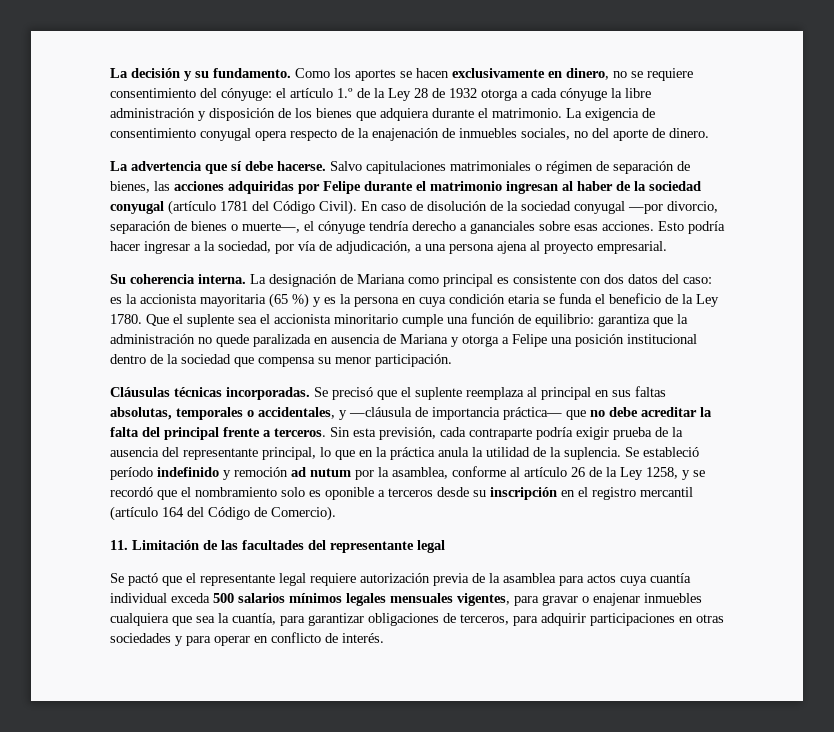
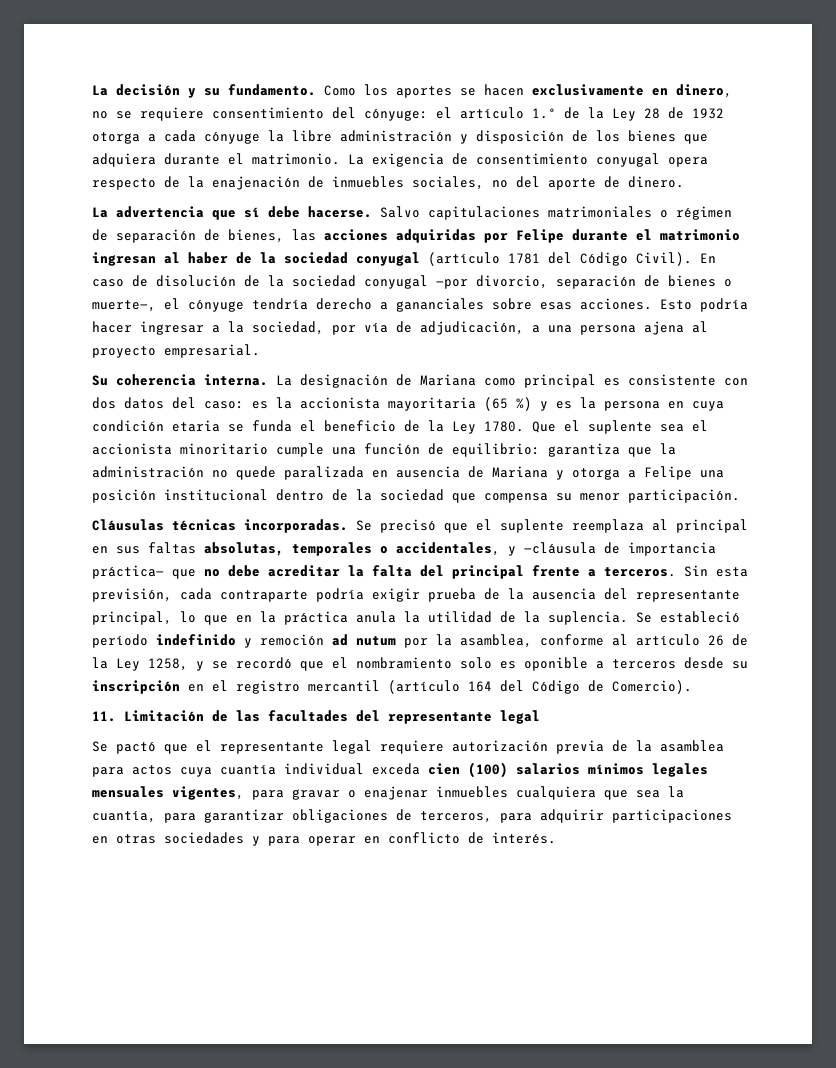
[213,593,234,603] 500 -> [428,762,508,778] cien (100)

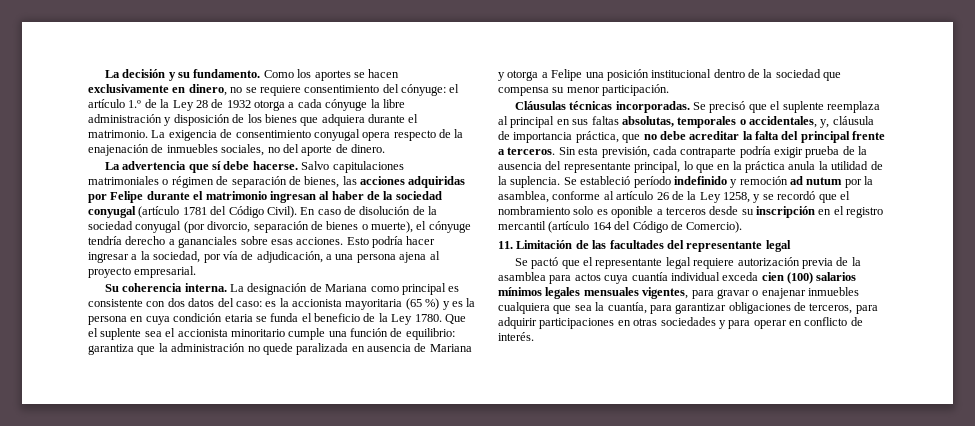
[436,279,468,289] —por -> [183,221,205,233] (por
[92,300,156,312] muerte—, -> [371,221,413,233] muerte),
[508,542,596,556] y —cláusula -> [820,116,874,128] y, cláusula
[92,565,164,579] práctica— -> [575,131,619,143] práctica,

